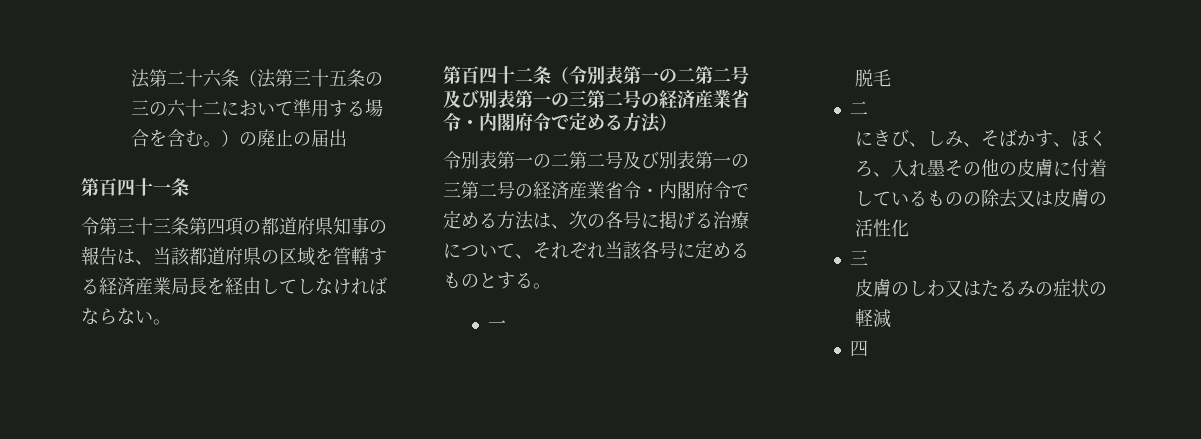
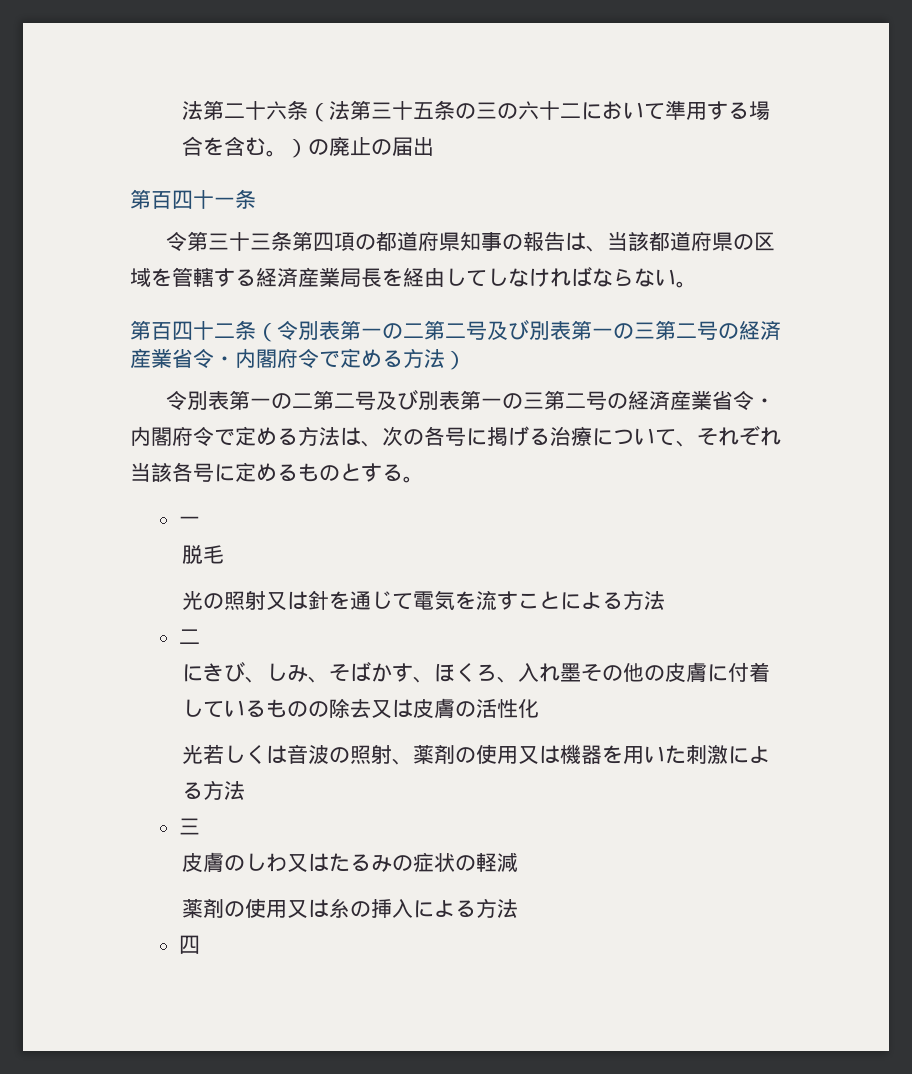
(892, 78) none -> [181,590,665,611] // 光の照射又は針を通じて電気を流すことによる方法
(910, 228) none -> [181,744,770,765] [181,780,245,800] // 光若しくは音波の照射、薬剤の使用又は機器を用いた刺激による方法
(892, 318) none -> [181,898,518,919] // 薬剤の使用又は糸の挿入による方法

